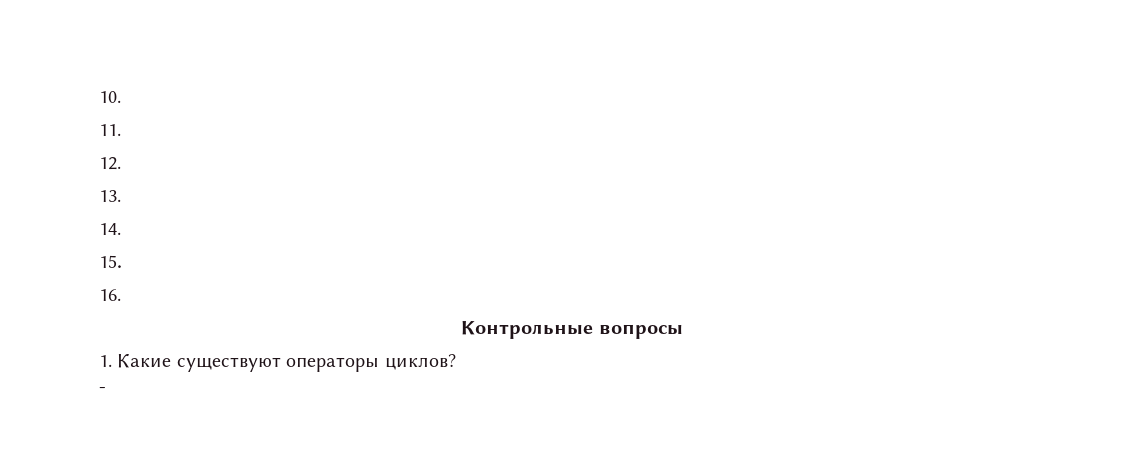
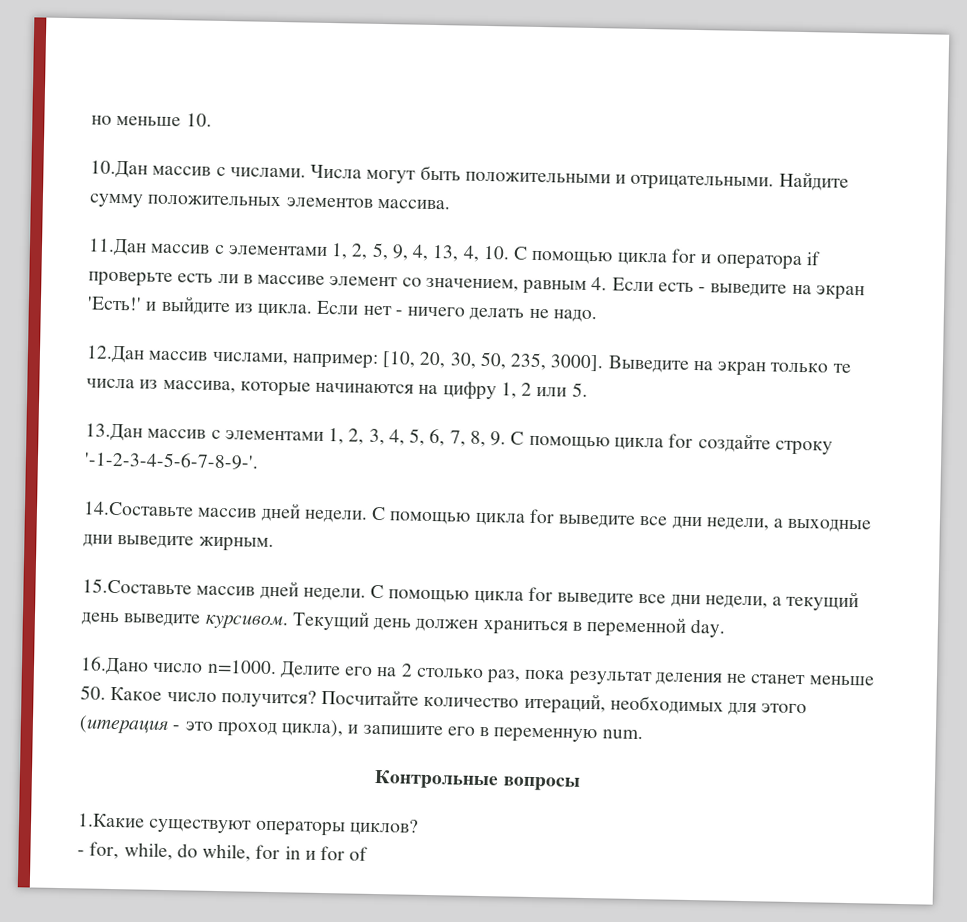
(99, 97) none -> [91,115,182,127] но меньше
[99,124,121,136] [99,157,121,170] [99,190,121,202] [99,223,121,235] [99,255,122,268] [99,289,121,301] 11. // 12. // 13. // 14. // 15. // 16. -> [90,160,849,192] [89,193,450,210] [88,238,821,271] [88,271,865,301] [87,295,597,323] [86,345,851,377] [86,378,588,401] [85,423,833,456] [84,451,259,470] [83,501,872,533] [83,534,274,553] [82,578,860,612] [81,610,727,638] [80,656,874,687] [80,685,808,716] [79,715,643,744] 10.Дан массив с числами. Числа могут быть положительными и отрицательными. Найдите сумму положительных элементов массива. // 11.Дан массив с элементами 1, 2, 5, 9, 4, 13, 4, 10. С помощью цикла for и оператора if проверьте есть ли в массиве элемент со значением, равным 4. Если есть - выведите на экран 'Есть!' и выйдите из цикла. Если нет - ничего делать не надо. // 12.Дан массив числами, например: [10, 20, 30, 50, 235, 3000]. Выведите на экран только те числа из массива, которые начинаются на цифру 1, 2 или 5. // 13.Дан массив с элементами 1, 2, 3, 4, 5, 6, 7, 8, 9. С помощью цикла for создайте строку '-1-2-3-4-5-6-7-8-9-'. // 14.Составьте массив дней недели. С помощью цикла for выведите все дни недели, а выходные дни выведите жирным. // 15.Составьте массив дней недели. С помощью цикла for выведите все дни недели, а текущий день выведите курсивом. Текущий день должен храниться в переменной day. // 16.Дано число n=1000. Делите его на 2 столько раз, пока результат деления не станет меньше 50. Какое число получится? Посчитайте количество итераций, необходимых для этого (итерация - это проход цикла), и запишите его в переменную num.
[99,354,172,368] 1. Какие -> [77,813,145,828] 1.Какие
(106, 390) none -> [89,841,369,862] for, while, do while, for in и for of

